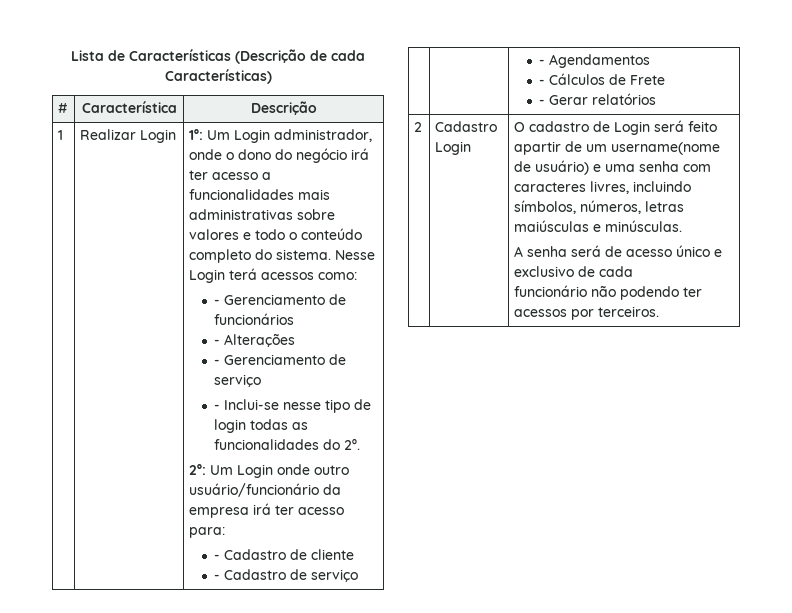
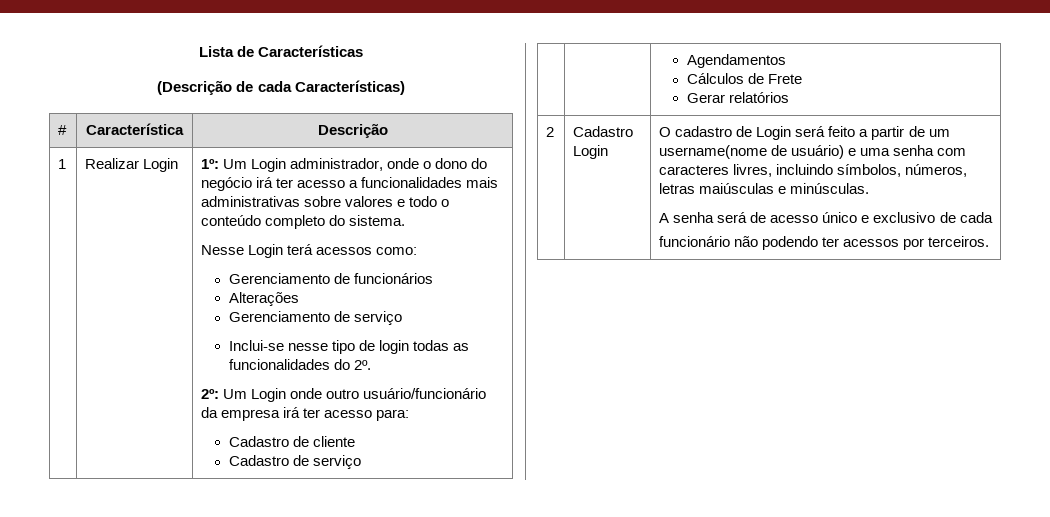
(231, 55) none -> (364, 51) //
(332, 254) none -> (406, 220) //
[214,299,221,305] - -> (418, 251) none
[214,339,221,345] - -> (434, 278) none
[214,359,221,365] - -> (299, 299) none
[214,404,221,410] - -> (403, 318) none
[214,554,221,560] - -> (410, 415) none
[214,574,221,580] - -> (356, 441) none
[539,59,546,65] - -> (362, 462) none
[539,79,546,85] - -> (786, 61) none
[539,99,546,105] - -> (803, 79) none
[514,141,562,155] apartir -> [859,126,905,140] a partir

